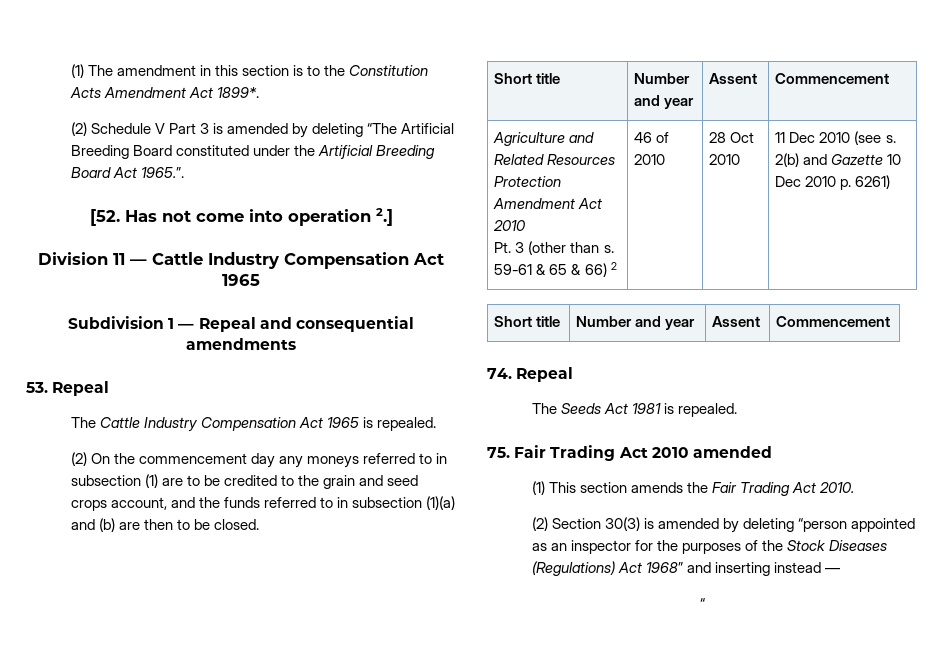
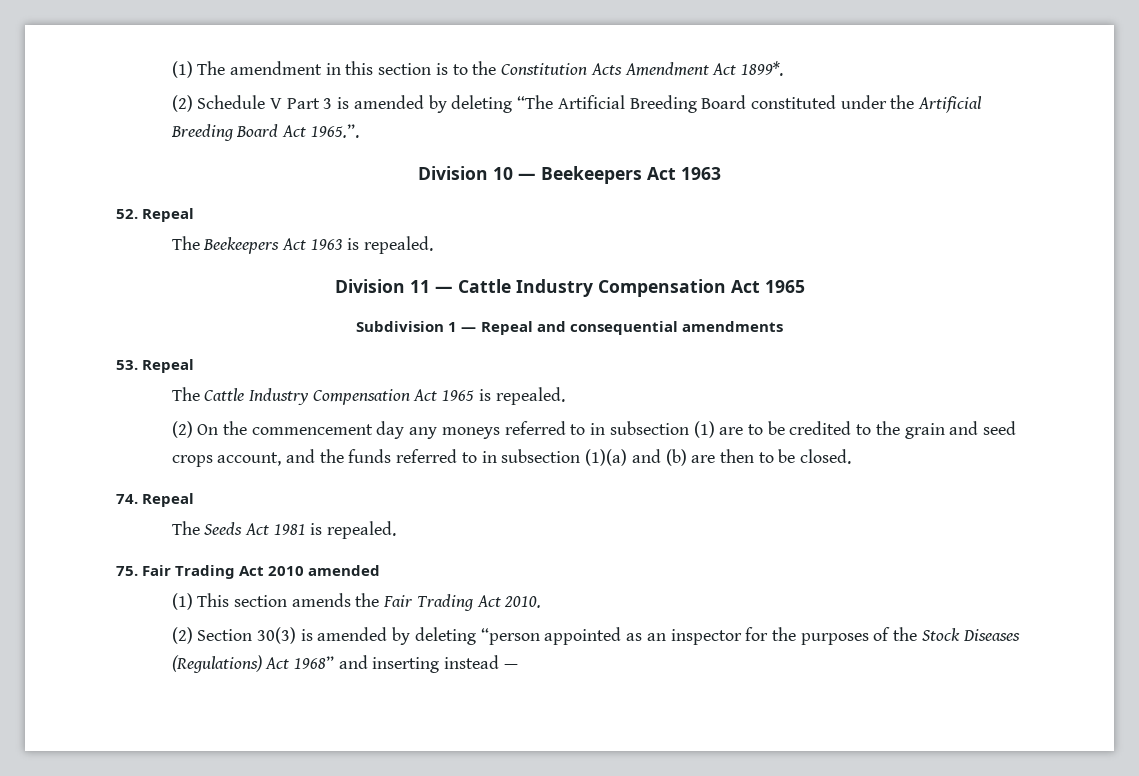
[89,208,393,226] [52. Has not come into operation 2.] -> [418,166,721,184] [116,208,195,222] [171,236,434,254] Division 10 — Beekeepers Act 1963 // 52. Repeal // The Beekeepers Act 1963 is repealed.
[494,73,561,84] [634,73,691,84] [634,95,695,109] [709,73,758,84] [775,73,890,84] [493,132,595,146] [494,154,616,165] [494,176,562,187] [493,198,603,209] [493,220,527,231] [494,241,614,255] [494,262,617,277] [634,132,670,143] [634,154,666,165] [709,132,755,143] [709,154,741,165] [775,131,896,145] [775,153,902,167] [775,175,891,190] [494,316,561,327] [576,316,696,330] [712,316,761,327] [776,316,891,327] // Short title | Number and year | Assent | Commencement // Agriculture and Related Resources Protection Amendment Act 2010 // Pt. 3 (other than s. 59-61 & 65 & 66) 2 | 46 of 2010 | 28 Oct 2010 | 11 Dec 2010 (see s. 2(b) and Gazette 10 Dec 2010 p. 6261) // Short title | Number and year | Assent | Commencement -> (852, 456) none
[699,598,705,609] // “ -> (518, 666) none

